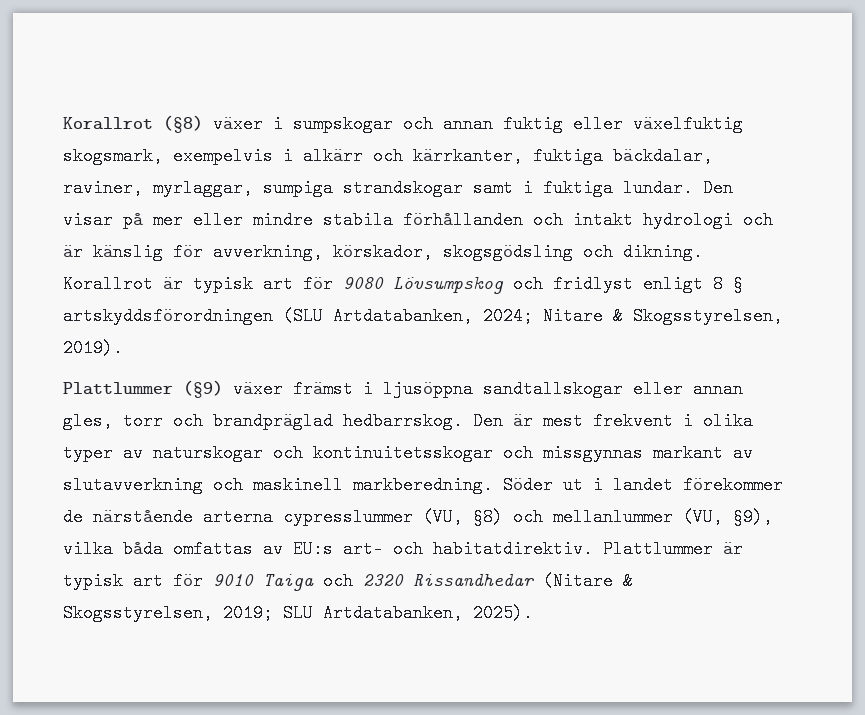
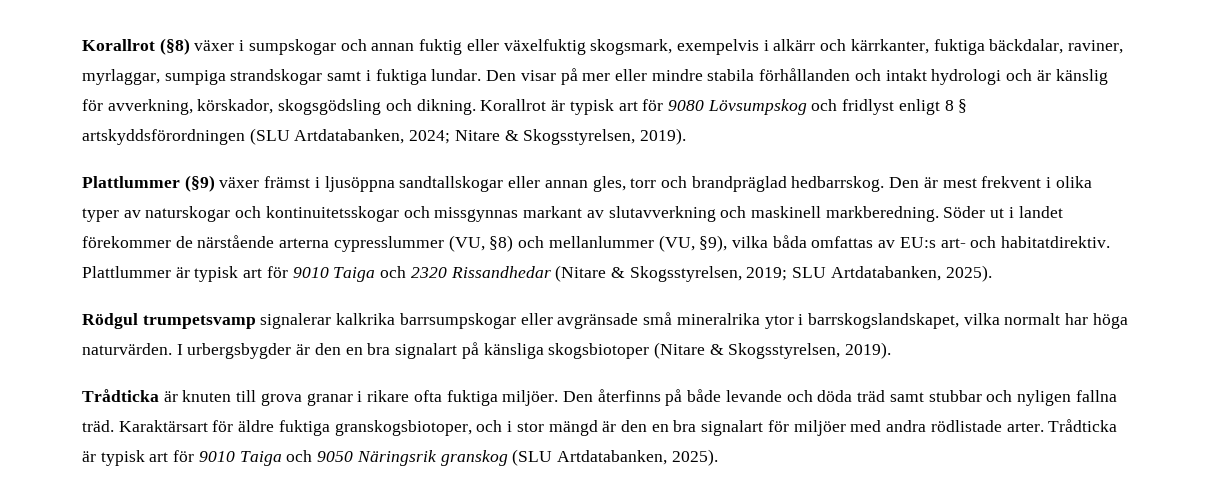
(533, 613) none -> [82,312,1128,329] [82,342,892,359] [82,389,1117,406] [82,419,1118,436] [82,449,718,466] // Rödgul trumpetsvamp signalerar kalkrika barrsumpskogar eller avgränsade små mineralrika ytor i barrskogslandskapet, vilka normalt har höga naturvärden. I urbergsbygder är den en bra signalart på känsliga skogsbiotoper (Nitare & Skogsstyrelsen, 2019). // Trådticka är knuten till grova granar i rikare ofta fuktiga miljöer. Den återfinns på både levande och döda träd samt stubbar och nyligen fallna träd. Karaktärsart för äldre fuktiga granskogsbiotoper, och i stor mängd är den en bra signalart för miljöer med andra rödlistade arter. Trådticka är typisk art för 9010 Taiga och 9050 Näringsrik granskog (SLU Artdatabanken, 2025).

